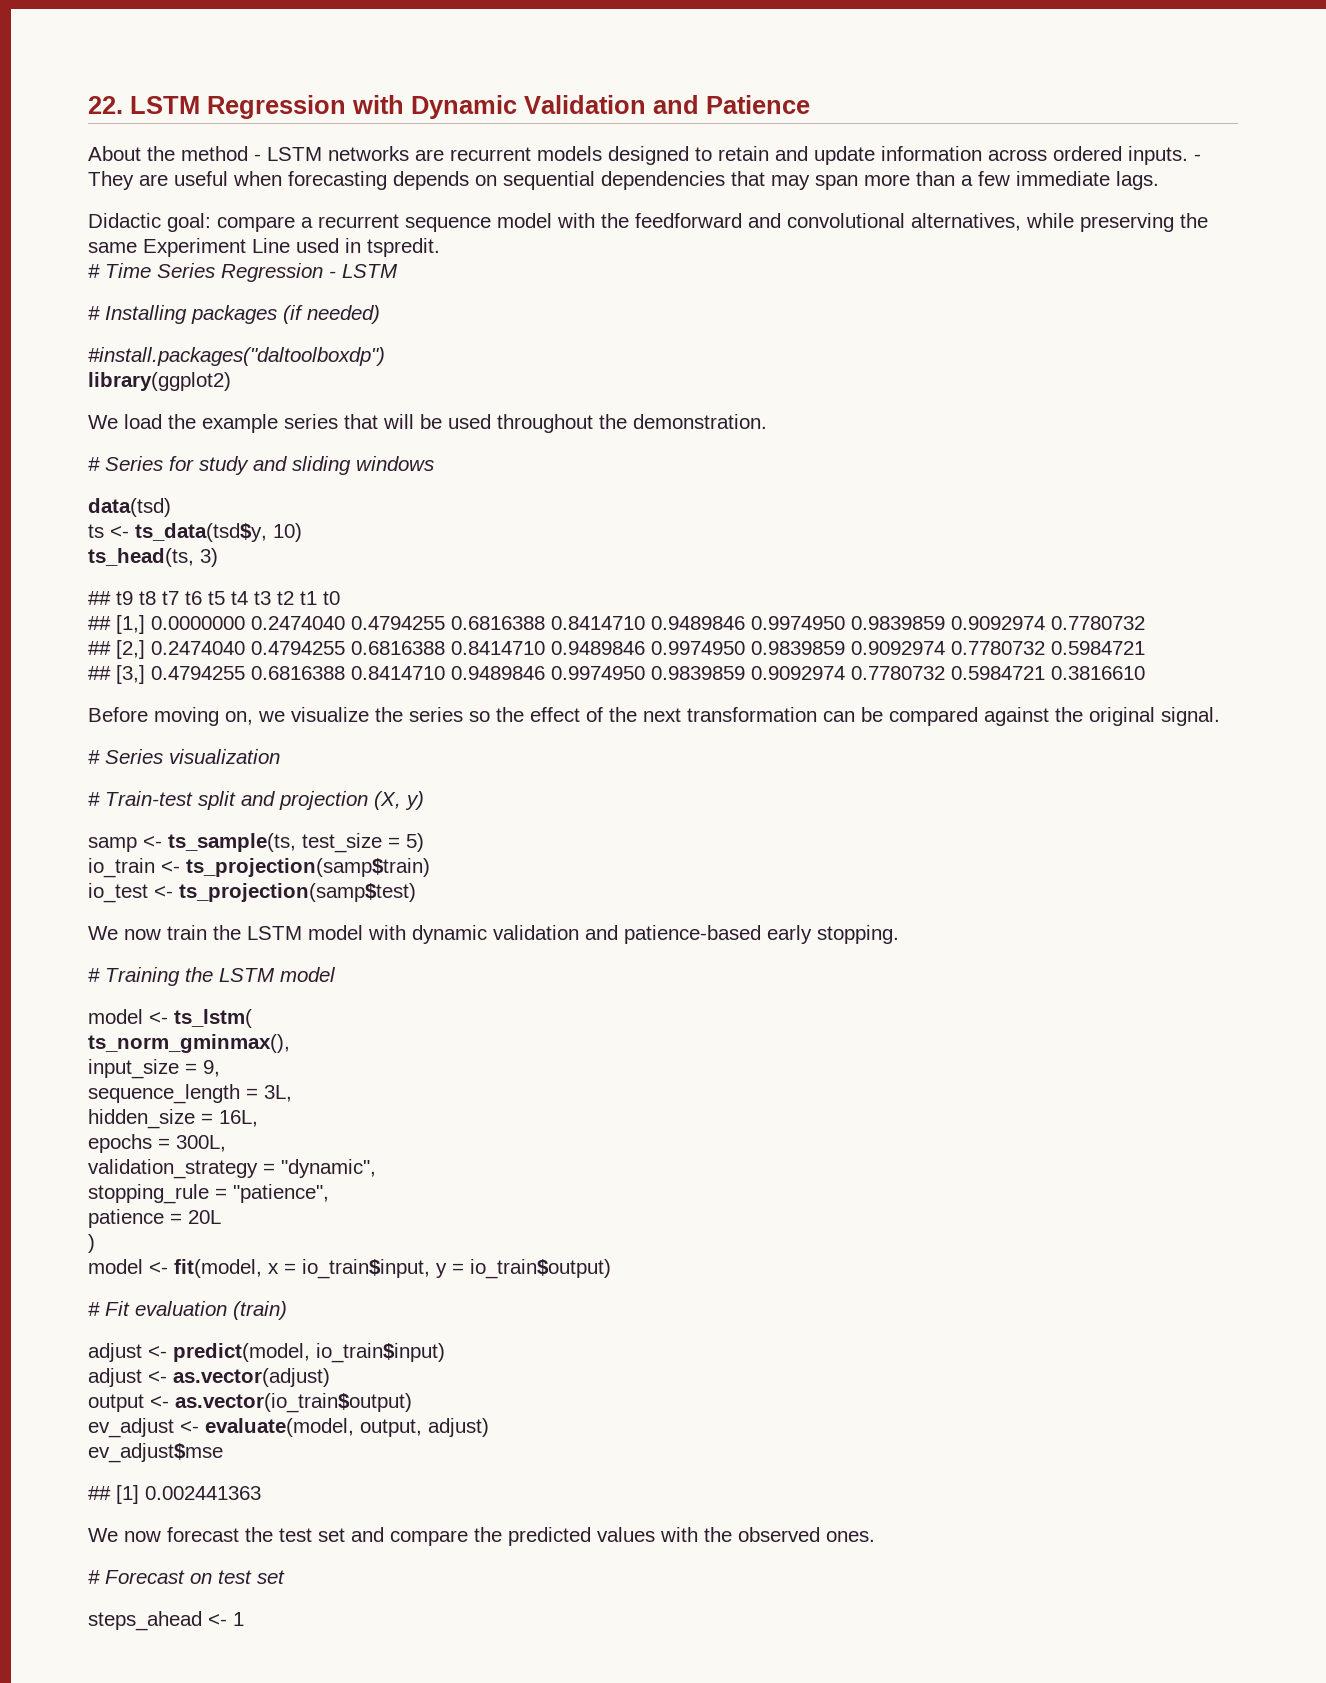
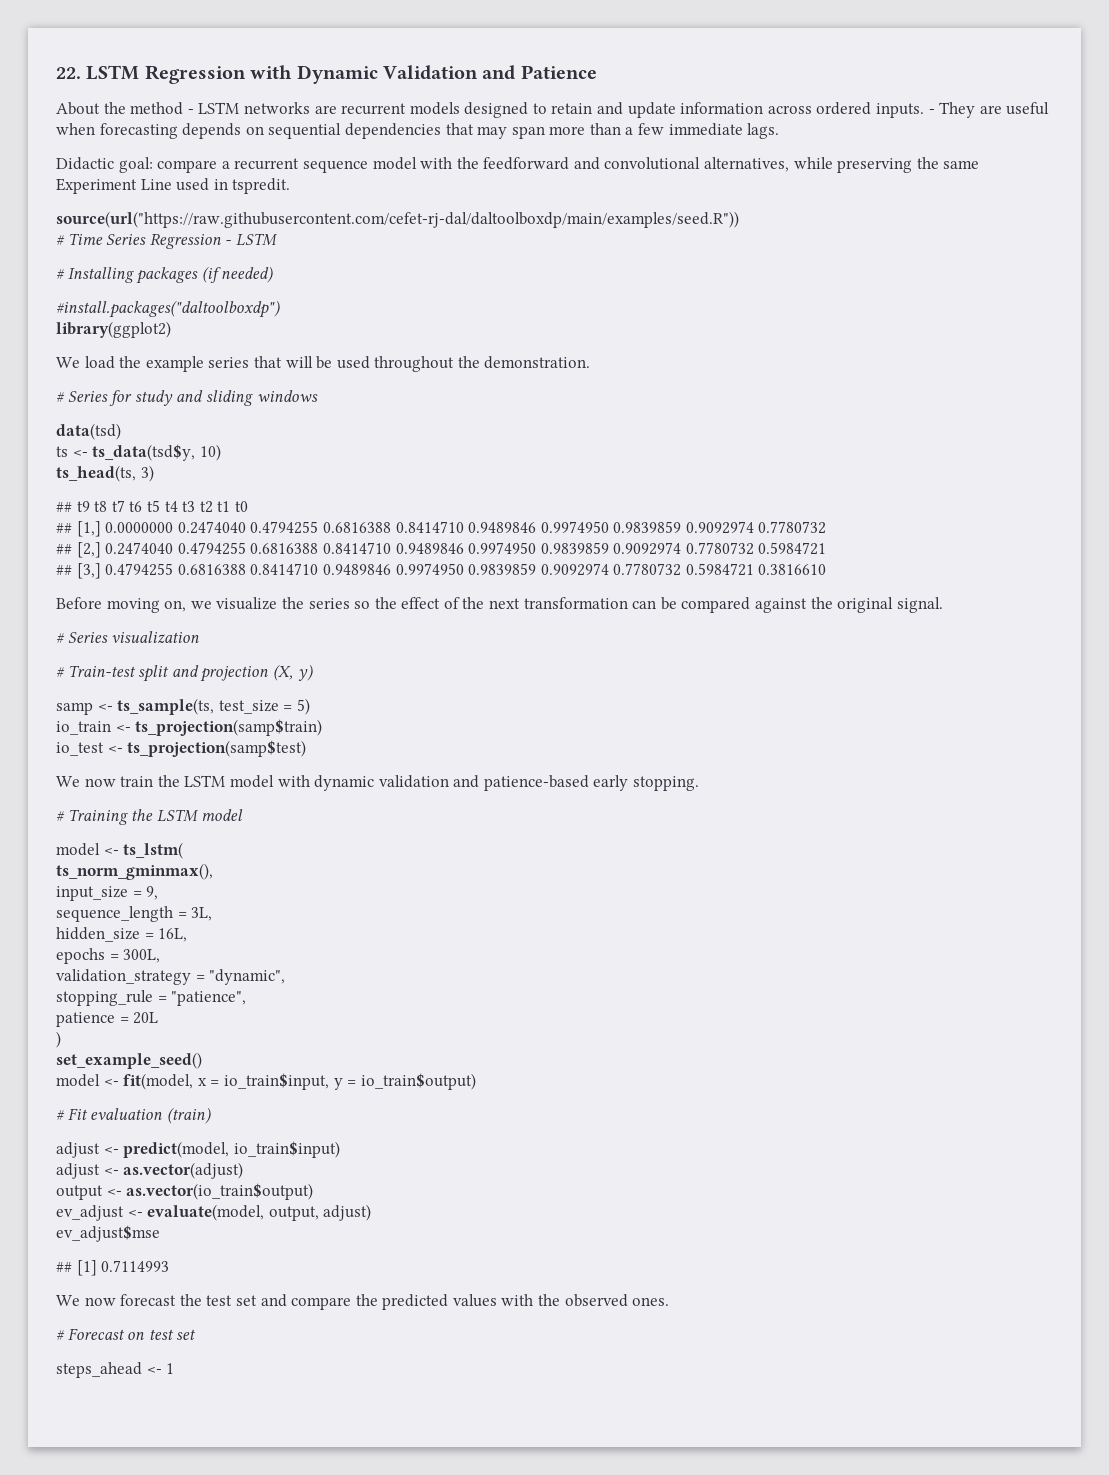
(440, 247) none -> [56,211,739,228] // source(url("https://raw.githubusercontent.com/cefet-rj-dal/daltoolboxdp/main/examples/seed.R"))
(95, 1243) none -> [56,1052,202,1069] // set_example_seed()
[145,1486,261,1500] 0.002441363 -> [101,1260,170,1272] 0.7114993

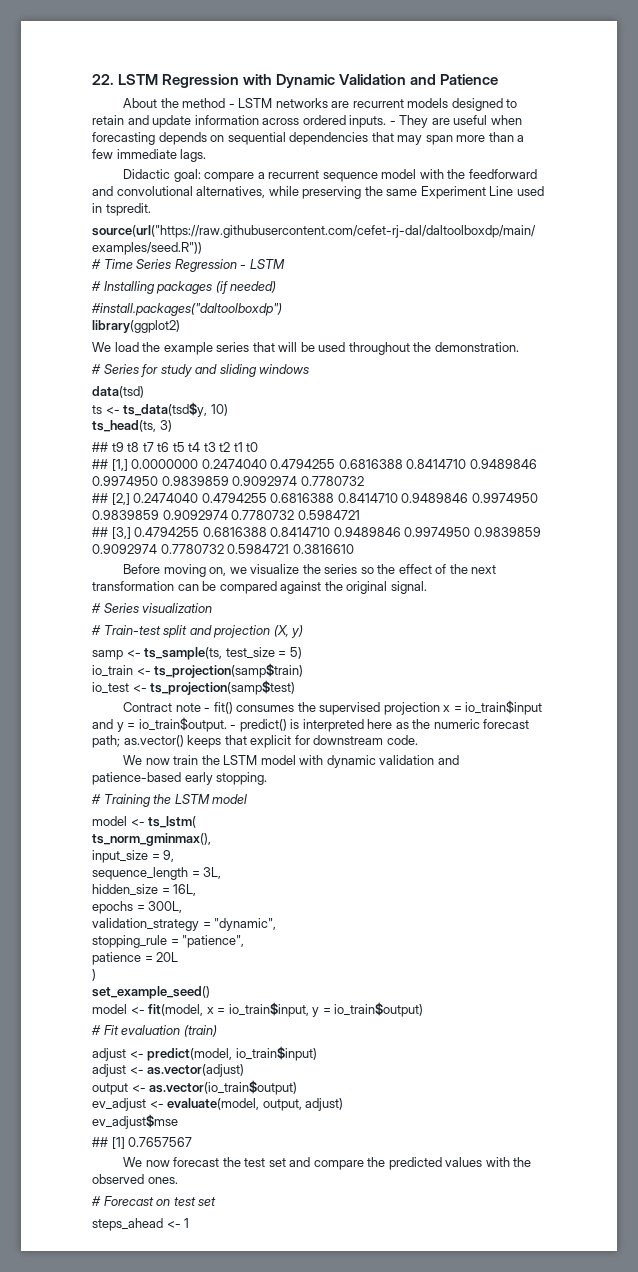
(307, 748) none -> [123,700,543,715] [92,717,530,732] [92,735,418,748] // Contract note - fit() consumes the supervised projection x = io_train$input and y = io_train$output. - predict() is interpreted here as the numeric forecast path; as.vector() keeps that explicit for downstream code.
[101,1260,170,1272] 0.7114993 -> [128,1137,193,1147] 0.7657567

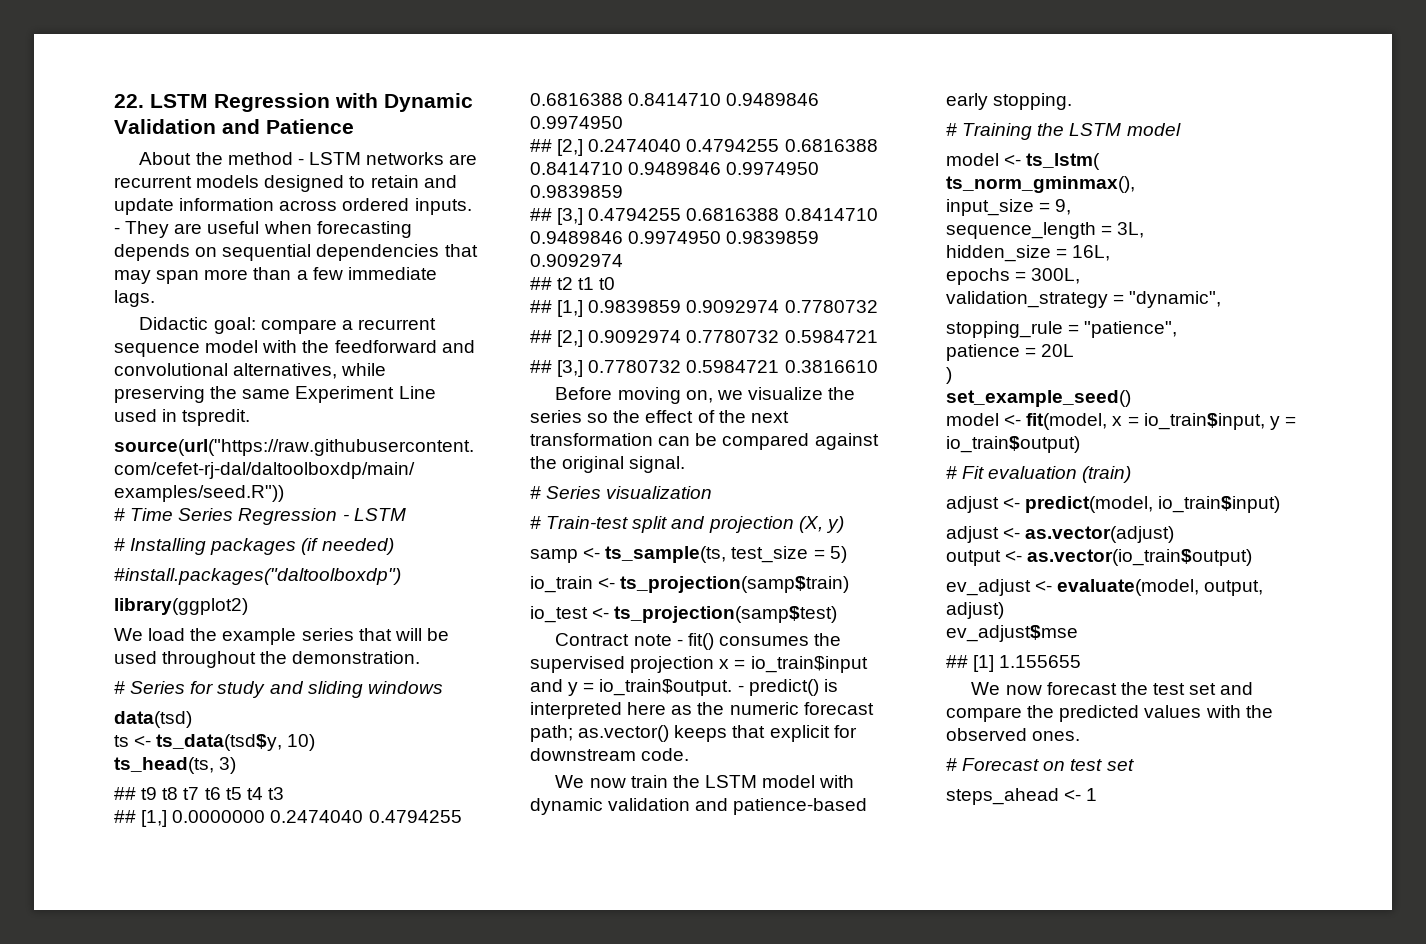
[219,442,259,452] t2 t1 t0 -> (284, 793) none
[161,476,364,486] 0.9839859 0.9092974 0.7780732 -> (623, 122) none
[162,510,360,520] 0.9092974 0.7780732 0.5984721 -> (623, 191) none
(157, 549) none -> [530,277,616,290] [530,300,878,317] [530,330,878,347] [530,360,584,377] // ## t2 t1 t0 // ## [1,] 0.9839859 0.9092974 0.7780732 // ## [2,] 0.9092974 0.7780732 0.5984721 // ## [3,]
[128,1137,193,1147] 0.7657567 -> [999,655,1082,668] 1.155655

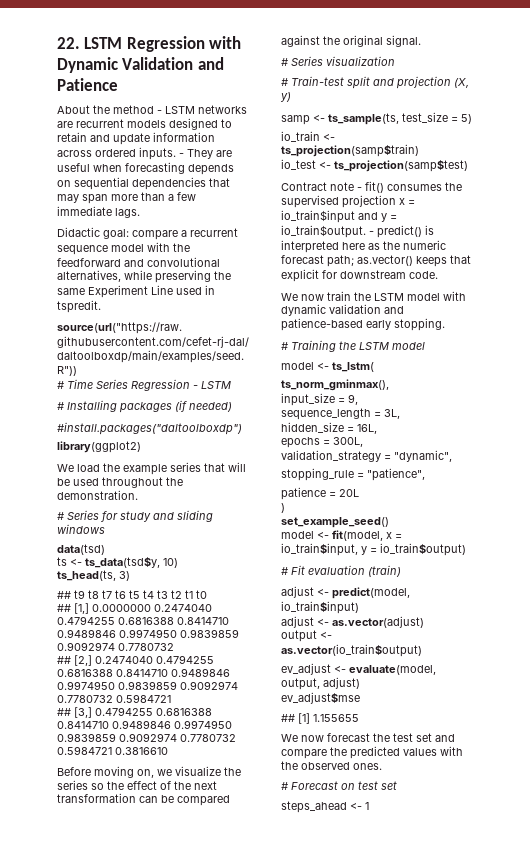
(284, 793) none -> [171,590,207,599] t2 t1 t0
(623, 122) none -> [180,629,239,638] [57,642,174,651] 0.9839859 0.9092974 0.7780732
(623, 191) none -> [180,681,238,690] [57,694,171,703] 0.9092974 0.7780732 0.5984721
[530,277,616,290] [530,300,878,317] [530,330,878,347] [530,360,584,377] // ## t2 t1 t0 // ## [1,] 0.9839859 0.9092974 0.7780732 // ## [2,] 0.9092974 0.7780732 0.5984721 // ## [3,] -> (177, 737) none

